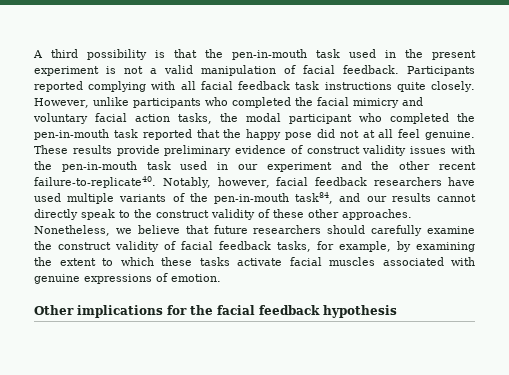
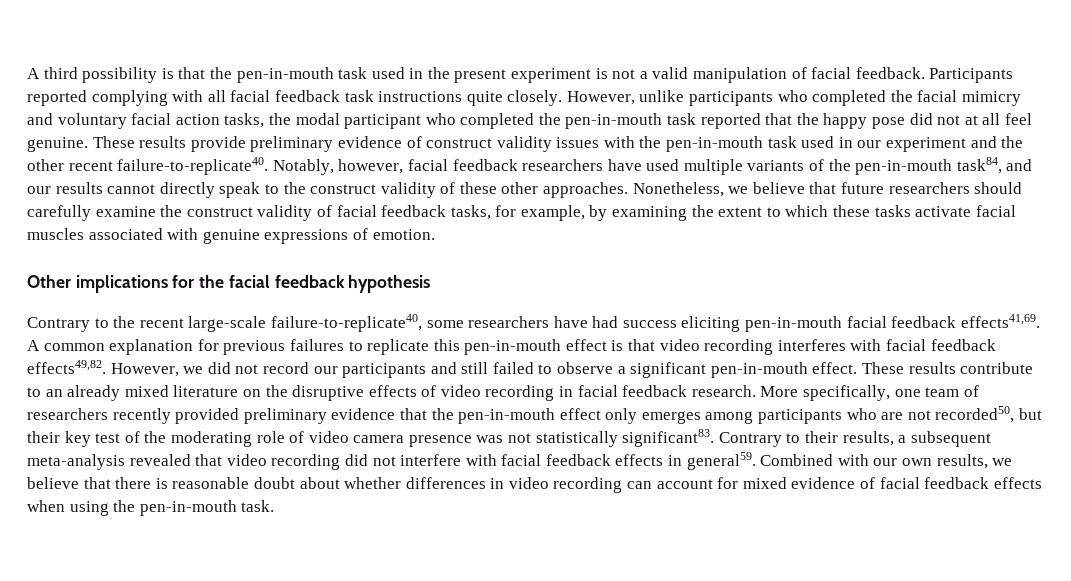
(397, 311) none -> [27,314,1040,332] [27,339,996,355] [27,360,1034,378] [27,385,979,401] [27,406,1043,424] [27,429,991,447] [27,452,1013,470] [27,477,1042,493] [27,500,275,516] // Contrary to the recent large-scale failure-to-replicate40, some researchers have had success eliciting pen-in-mouth facial feedback effects41,69. A common explanation for previous failures to replicate this pen-in-mouth effect is that video recording interferes with facial feedback effects49,82. However, we did not record our participants and still failed to observe a significant pen-in-mouth effect. These results contribute to an already mixed literature on the disruptive effects of video recording in facial feedback research. More specifically, one team of researchers recently provided preliminary evidence that the pen-in-mouth effect only emerges among participants who are not recorded50, but their key test of the moderating role of video camera presence was not statistically significant83. Contrary to their results, a subsequent meta-analysis revealed that video recording did not interfere with facial feedback effects in general59. Combined with our own results, we believe that there is reasonable doubt about whether differences in video recording can account for mixed evidence of facial feedback effects when using the pen-in-mouth task.

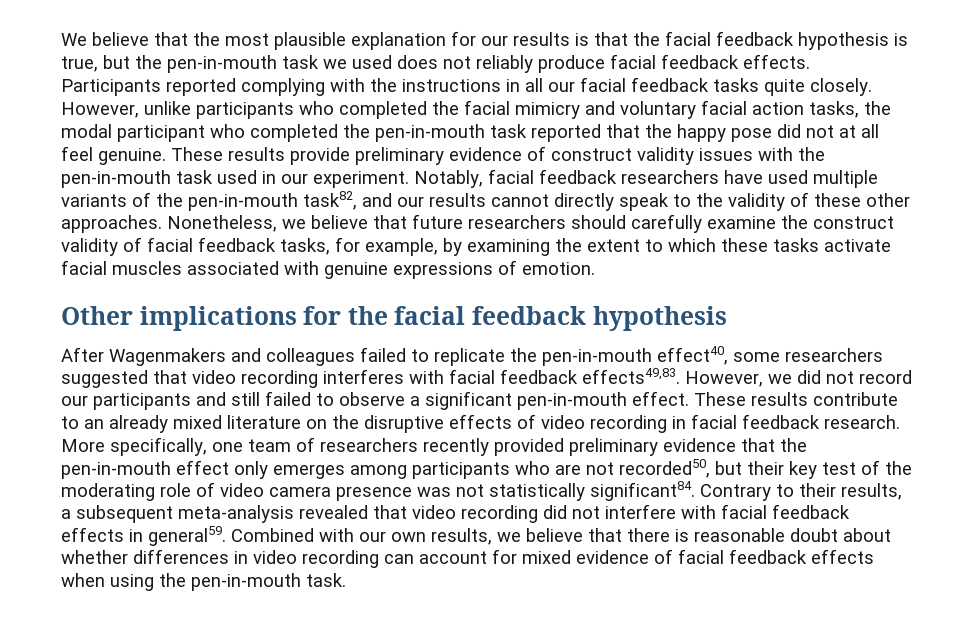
[27,67,1014,83] [27,90,463,106] A third possibility is that the pen-in-mouth task used in the present experiment is not a valid manipulation of facial feedback. Participants reported complying with all facial feedback task instructions -> [61,31,908,50] [61,54,810,73] [61,77,759,96] We believe that the most plausible explanation for our results is that the facial feedback hypothesis is true, but the pen-in-mouth task we used does not reliably produce facial feedback effects. Participants reported complying with the instructions in all our facial feedback tasks
[886,136,1024,152] [27,157,404,175] experiment and the other recent failure-to-replicate40. Notably, however, -> [313,170,483,188] experiment. Notably,
[956,157,1002,174] task84, -> [303,191,357,210] task82,
[310,184,377,194] construct -> (723, 200) none
[27,314,1040,332] [27,339,624,355] Contrary to the recent large-scale failure-to-replicate40, some researchers have had success eliciting pen-in-mouth facial feedback effects41,69. A common explanation for previous failures to replicate this pen-in-mouth effect is -> [61,346,883,366] [61,370,148,388] After Wagenmakers and colleagues failed to replicate the pen-in-mouth effect40, some researchers suggested
[27,360,106,374] effects49,82. -> [582,368,680,384] effects49,83.
[622,429,715,447] significant83. -> [590,481,695,501] significant84.

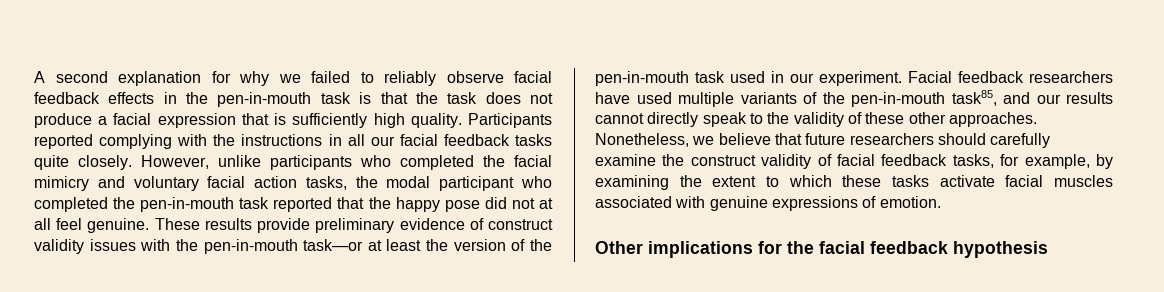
[61,31,908,50] [61,54,810,73] We believe that the most plausible explanation for our results is that the facial feedback hypothesis is true, but the pen-in-mouth task we used does not reliably produce facial feedback effects. -> [34,71,552,86] [34,92,554,107] [34,113,462,128] A second explanation for why we failed to reliably observe facial feedback effects in the pen-in-mouth task is that the task does not produce a facial expression that is sufficiently high quality.
(171, 179) none -> [303,239,552,251] [595,71,689,86] task—or at least the version of the pen-in-mouth
[414,169,534,188] Notably, facial -> [908,71,952,83] Facial
[303,191,357,210] task82, -> [951,90,997,106] task85,
[61,346,883,366] [61,368,912,388] [61,391,898,410] [61,414,900,433] [61,437,807,456] [61,459,912,479] [61,481,902,501] [61,504,850,523] [61,526,891,546] [61,549,874,568] [61,573,346,591] // After Wagenmakers and colleagues failed to replicate the pen-in-mouth effect40, some researchers suggested that video recording interferes with facial feedback effects49,83. However, we did not record our participants and still failed to observe a significant pen-in-mouth effect. These results contribute to an already mixed literature on the disruptive effects of video recording in facial feedback research. More specifically, one team of researchers recently provided preliminary evidence that the pen-in-mouth effect only emerges among participants who are not recorded50, but their key test of the moderating role of video camera presence was not statistically significant84. Contrary to their results, a subsequent meta-analysis revealed that video recording did not interfere with facial feedback effects in general59. Combined with our own results, we believe that there is reasonable doubt about whether differences in video recording can account for mixed evidence of facial feedback effects when using the pen-in-mouth task. -> (1048, 249) none

